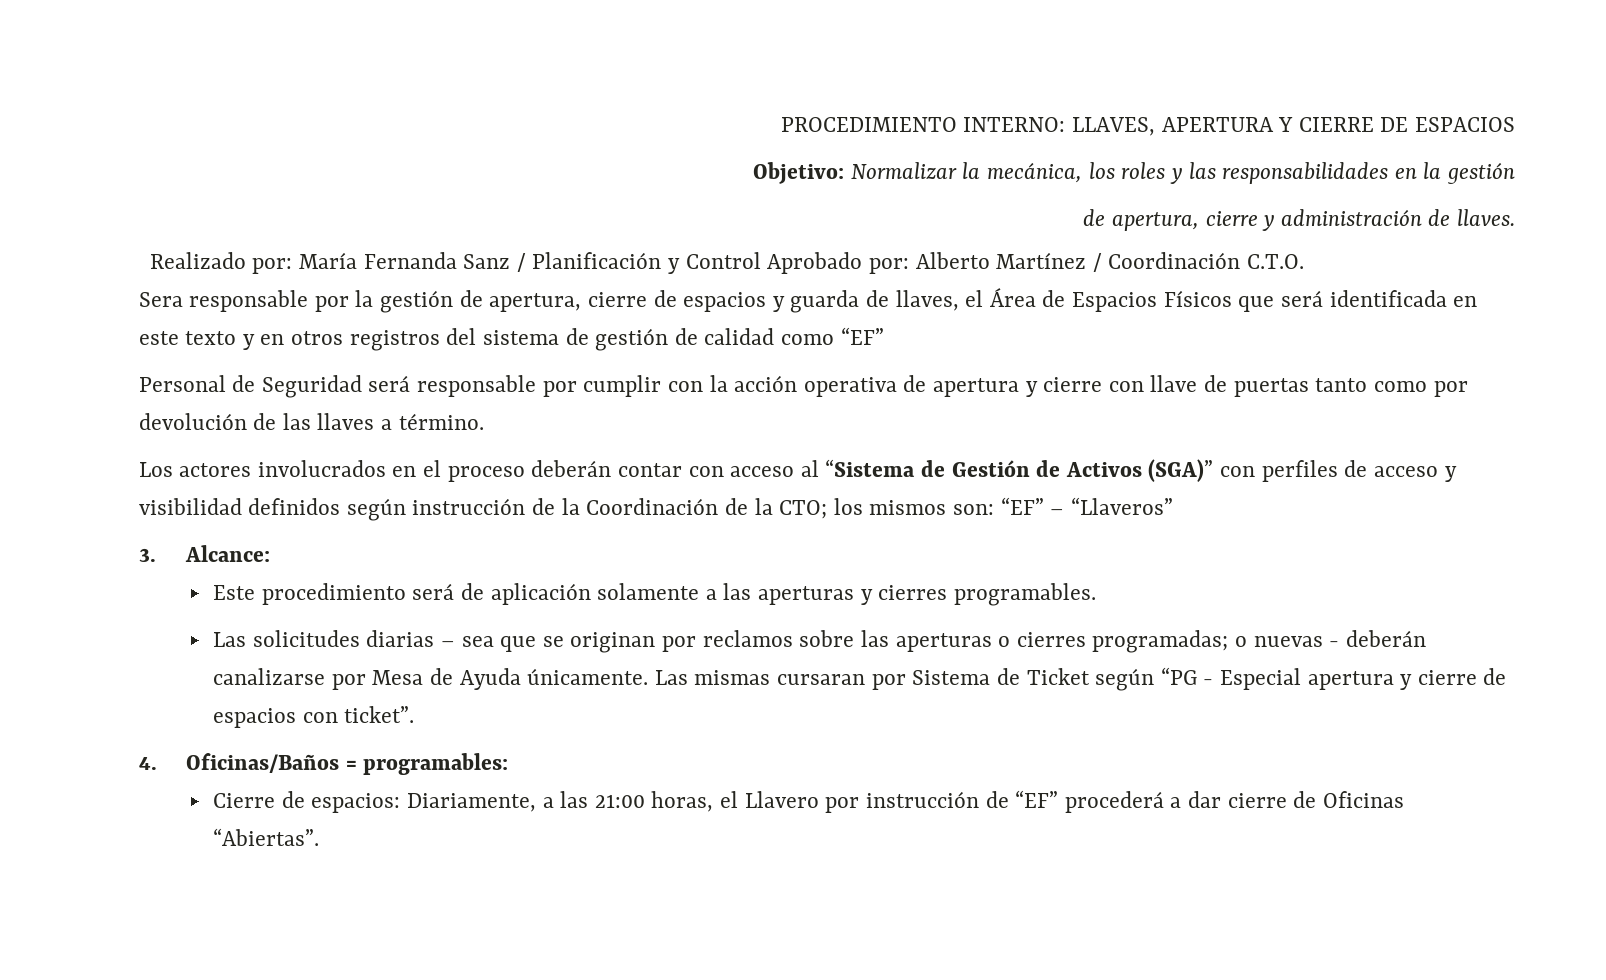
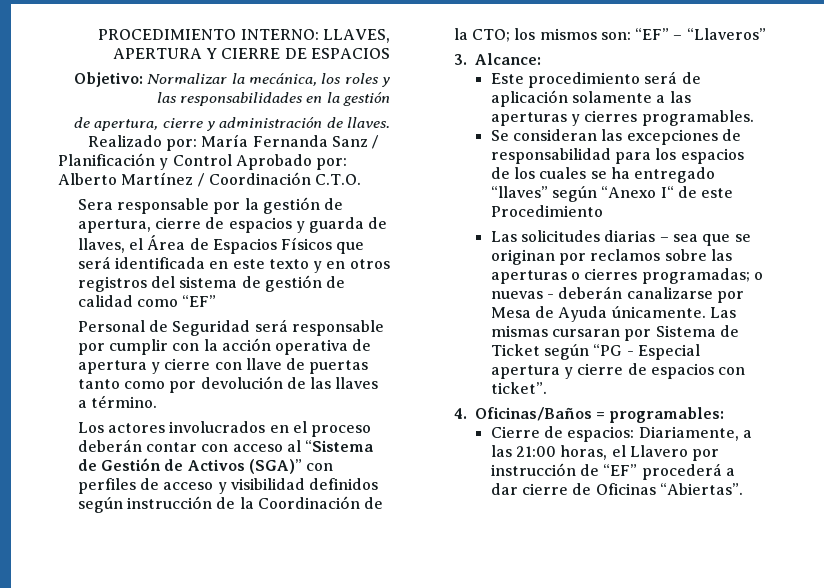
(1096, 594) none -> [490,129,741,145] [490,148,744,164] [490,167,716,183] [490,186,734,202] [490,205,603,217] // Se consideran las excepciones de responsabilidad para los espacios de los cuales se ha entregado “llaves” según “Anexo I“ de este Procedimiento

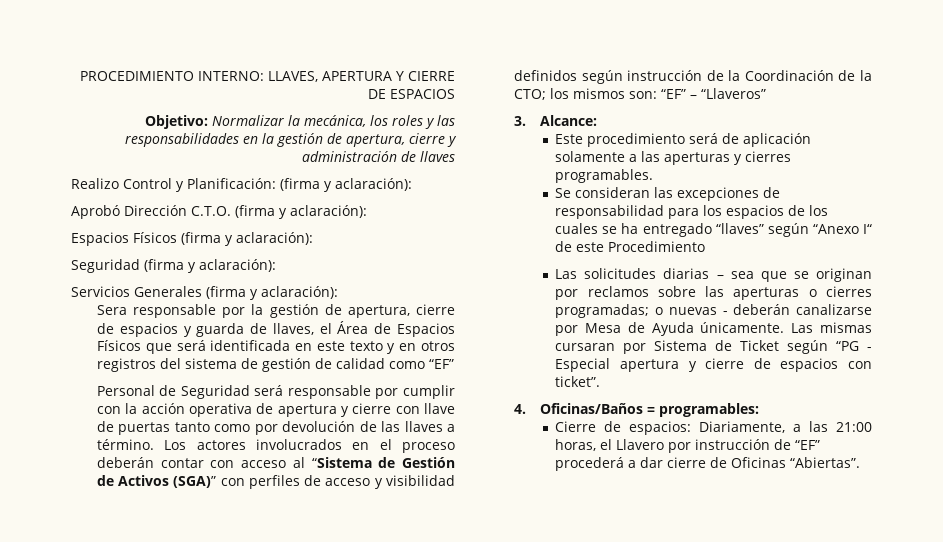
(390, 99) // -> (323, 140) none
[347,117,390,128] [87,134,380,151] [58,153,348,170] [58,172,362,187] llaves. // Realizado por: María Fernanda Sanz / Planificación y Control Aprobado por: Alberto Martínez / Coordinación C.T.O. -> [420,151,455,162] [71,178,412,192] [71,205,367,219] [71,232,313,246] [71,259,276,273] [71,286,338,300] llaves // Realizo Control y Planificación: (firma y aclaración): // Aprobó Dirección C.T.O. (firma y aclaración): // Espacios Físicos (firma y aclaración): // Seguridad (firma y aclaración): // Servicios Generales (firma y aclaración):
(157, 401) // -> (154, 444) none

